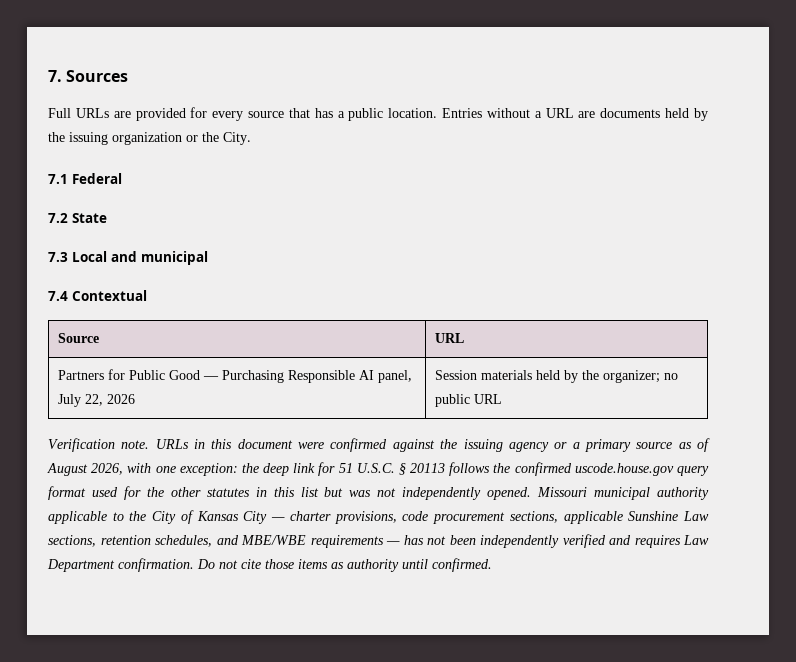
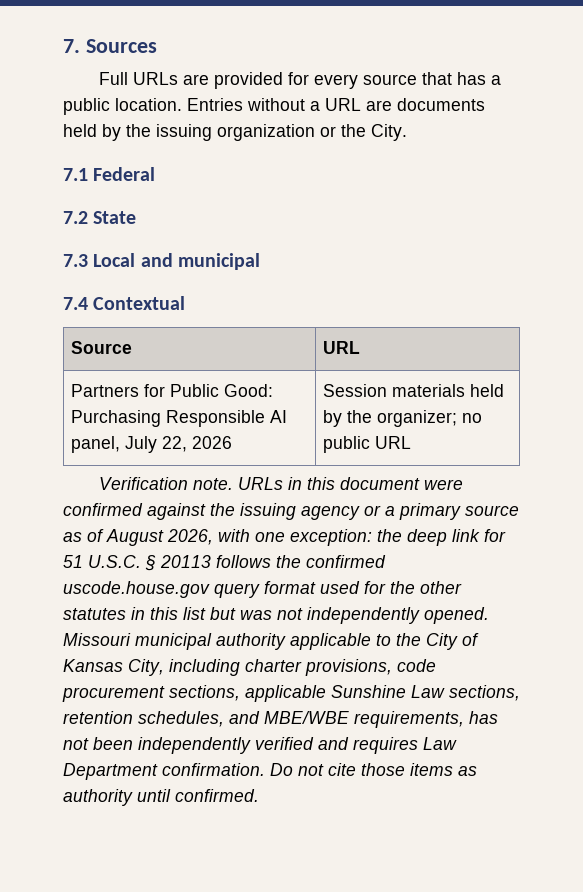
[168,370,219,380] Good — -> [224,384,274,397] Good:
[243,511,286,524] City — -> [128,659,240,676] City, including
[310,535,400,548] requirements — -> [354,711,464,728] requirements,

